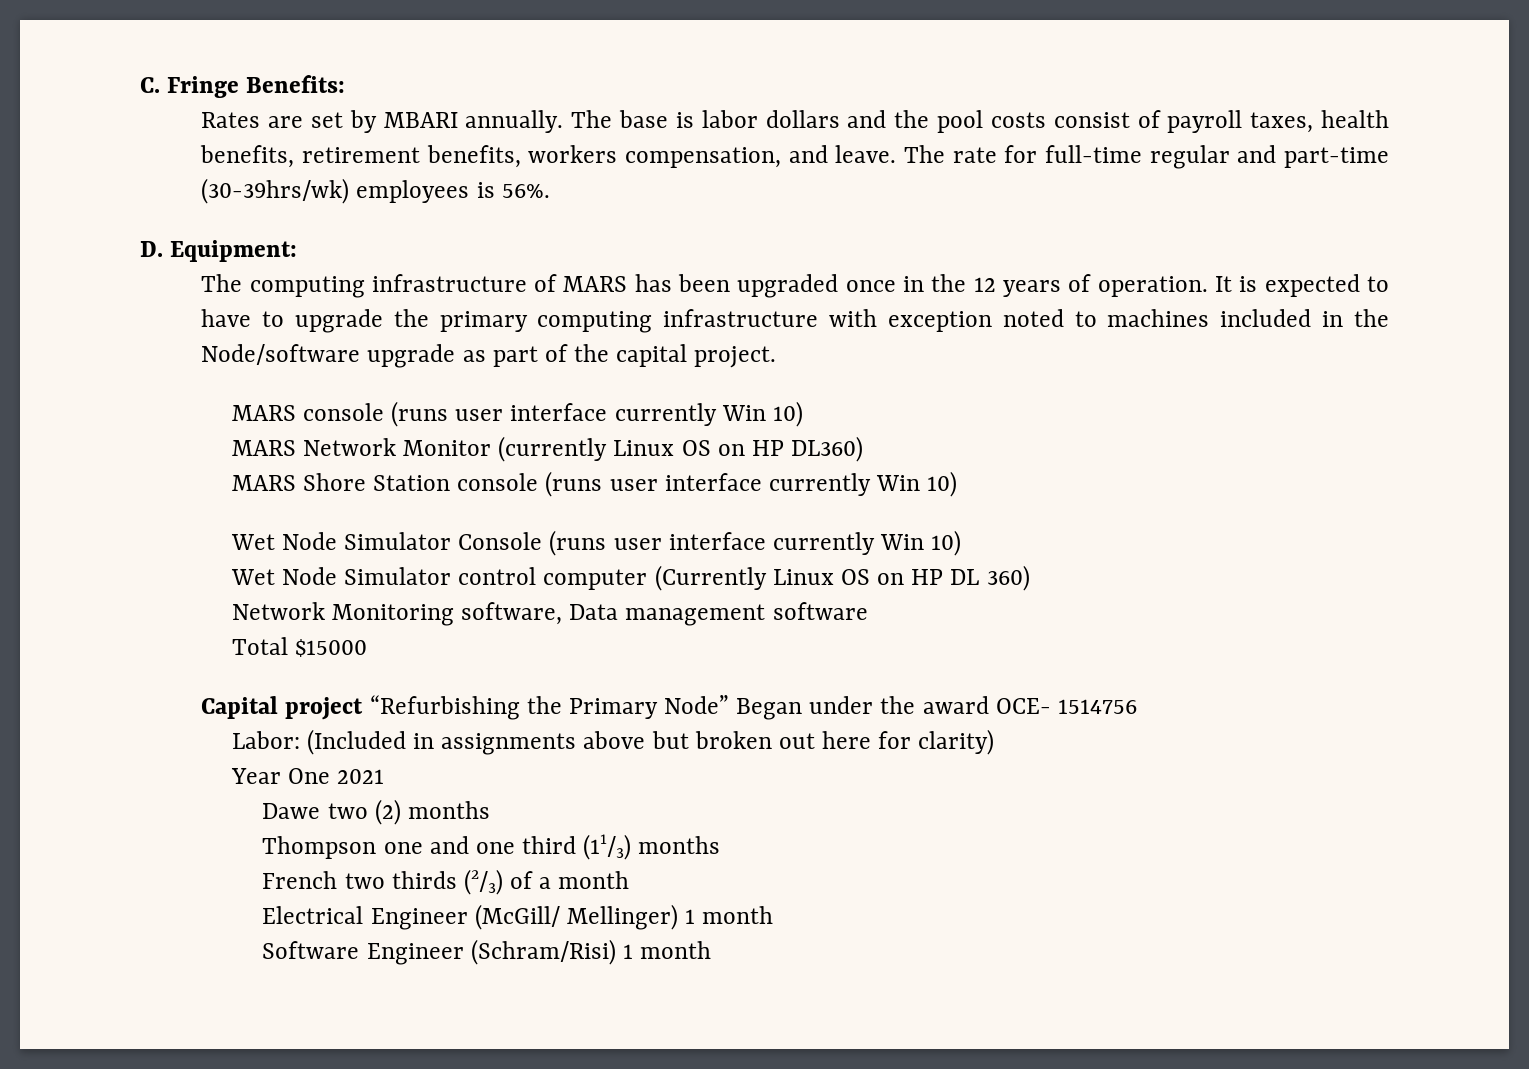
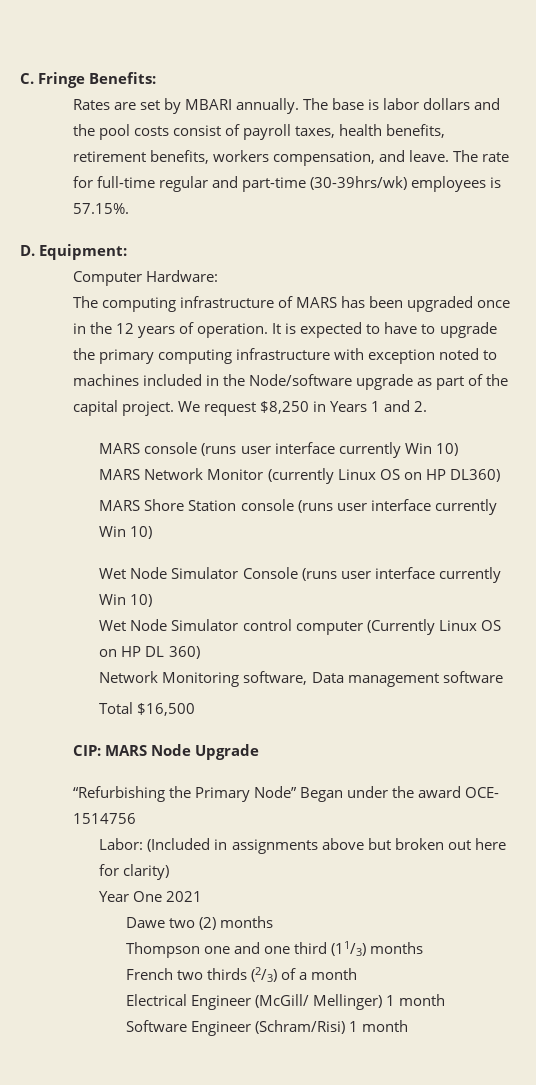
[501,184,550,198] 56%. -> [72,203,129,214] 57.15%.
(298, 251) none -> [72,270,218,286] // Computer Hardware:
(777, 357) none -> [178,400,428,416] We request $8,250 in Years 1 and 2.
[294,639,367,657] [201,696,364,720] $15000 // Capital project -> [137,703,196,716] [72,744,260,760] $16,500 // CIP: MARS Node Upgrade //

